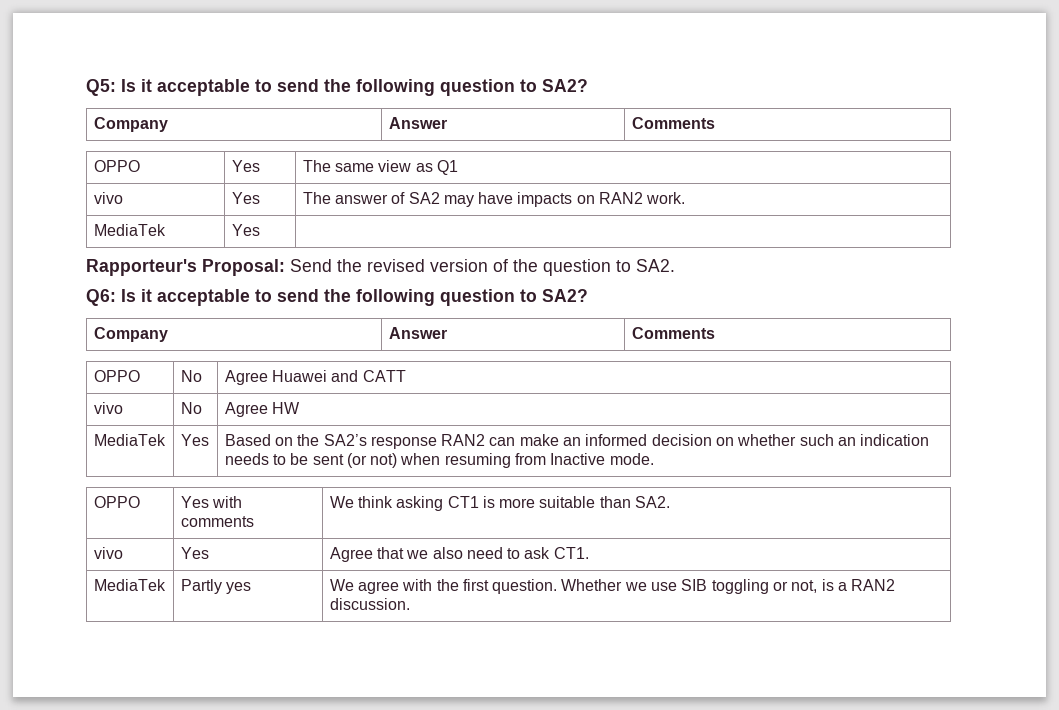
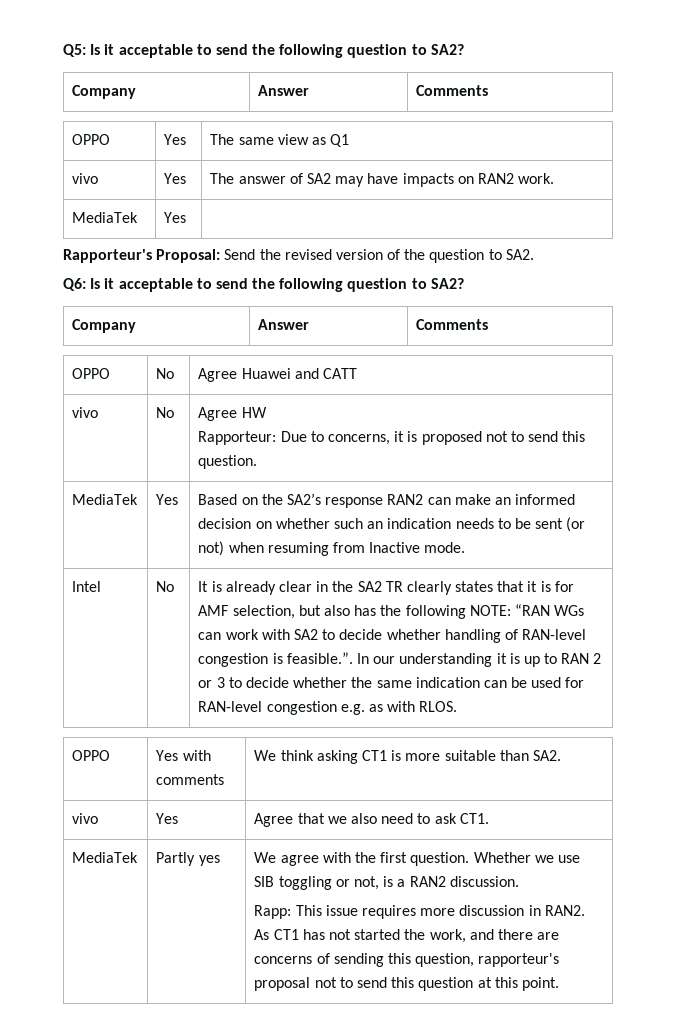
(300, 408) none -> [198,431,586,445] [198,455,258,469] // Rapporteur: Due to concerns, it is proposed not to send this question.
(654, 459) none -> [72,581,102,592] [156,581,175,592] [198,581,574,595] [198,604,585,619] [198,629,587,643] [198,652,602,667] [198,677,585,688] [198,701,458,715] // Intel | No | It is already clear in the SA2 TR clearly states that it is for AMF selection, but also has the following NOTE: “RAN WGs can work with SA2 to decide whether handling of RAN-level congestion is feasible.”. In our understanding it is up to RAN 2 or 3 to decide whether the same indication can be used for RAN-level congestion e.g. as with RLOS.
(410, 604) none -> [254,905,585,919] [254,929,560,943] [254,953,560,967] [254,977,559,991] // Rapp: This issue requires more discussion in RAN2. As CT1 has not started the work, and there are concerns of sending this question, rapporteur's proposal not to send this question at this point.

